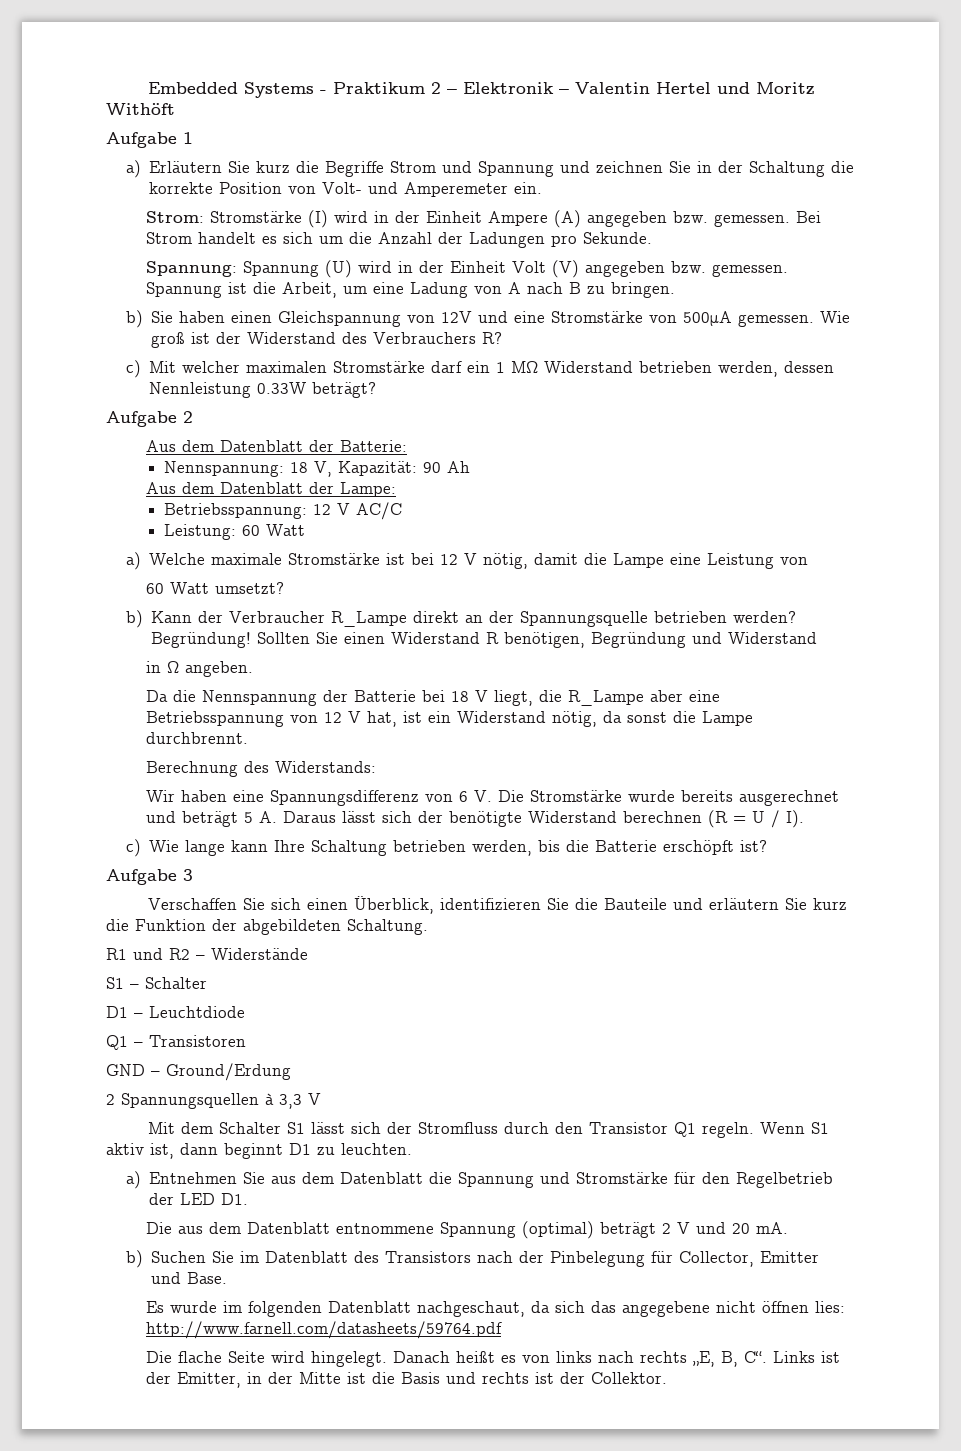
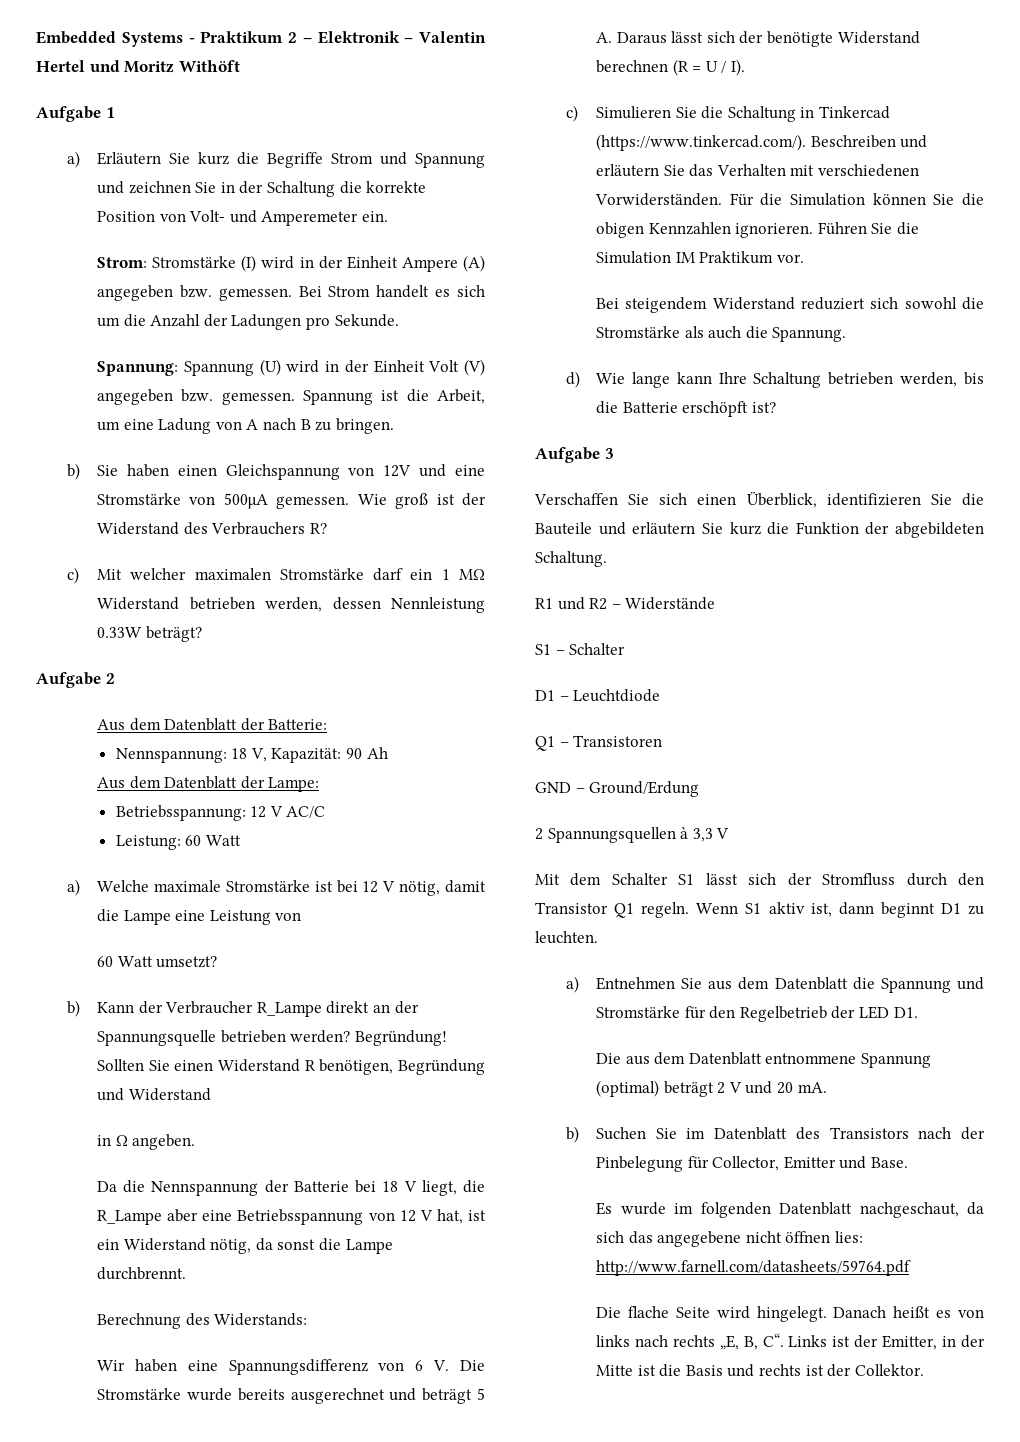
(141, 848) none -> [595,106,890,122] [595,134,928,151] [595,164,919,177] [594,193,984,206] [595,222,919,238] [595,251,804,264] [595,297,984,313] [595,326,847,342] [565,371,580,388] Simulieren Sie die Schaltung in Tinkercad (https://www.tinkercad.com/). Beschreiben und erläutern Sie das Verhalten mit verschiedenen Vorwiderständen. Für die Simulation können Sie die obigen Kennzahlen ignorieren. Führen Sie die Simulation IM Praktikum vor. // Bei steigendem Widerstand reduziert sich sowohl die Stromstärke als auch die Spannung. // d)

